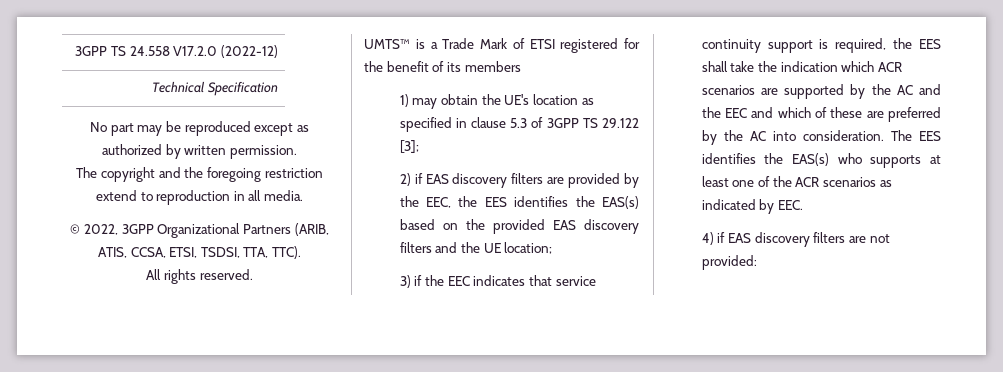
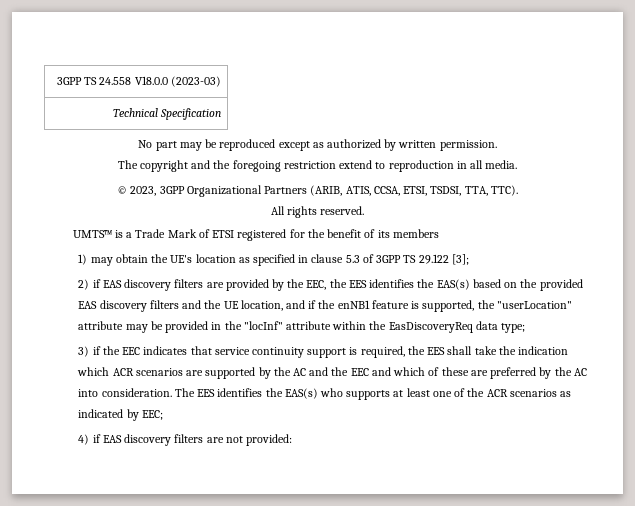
[173,45,278,58] V17.2.0 (2022-12) -> [134,76,221,87] V18.0.0 (2023-03)
[84,224,119,235] 2022, -> [130,186,157,196] 2023,
[504,242,553,254] location; -> [240,300,572,312] [78,321,526,333] location, and if the enNB1 feature is supported, the "userLocation" attribute may be provided in the "locInf" attribute within the EasDiscoveryReq data type;
[777,200,803,210] EEC. -> [141,410,163,420] EEC;

